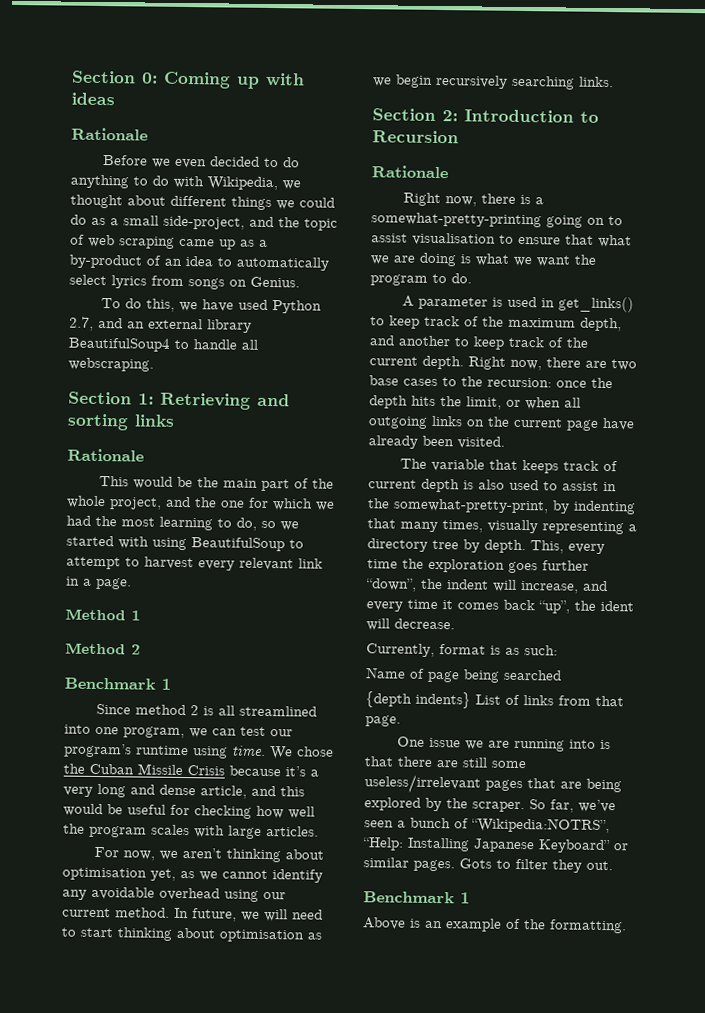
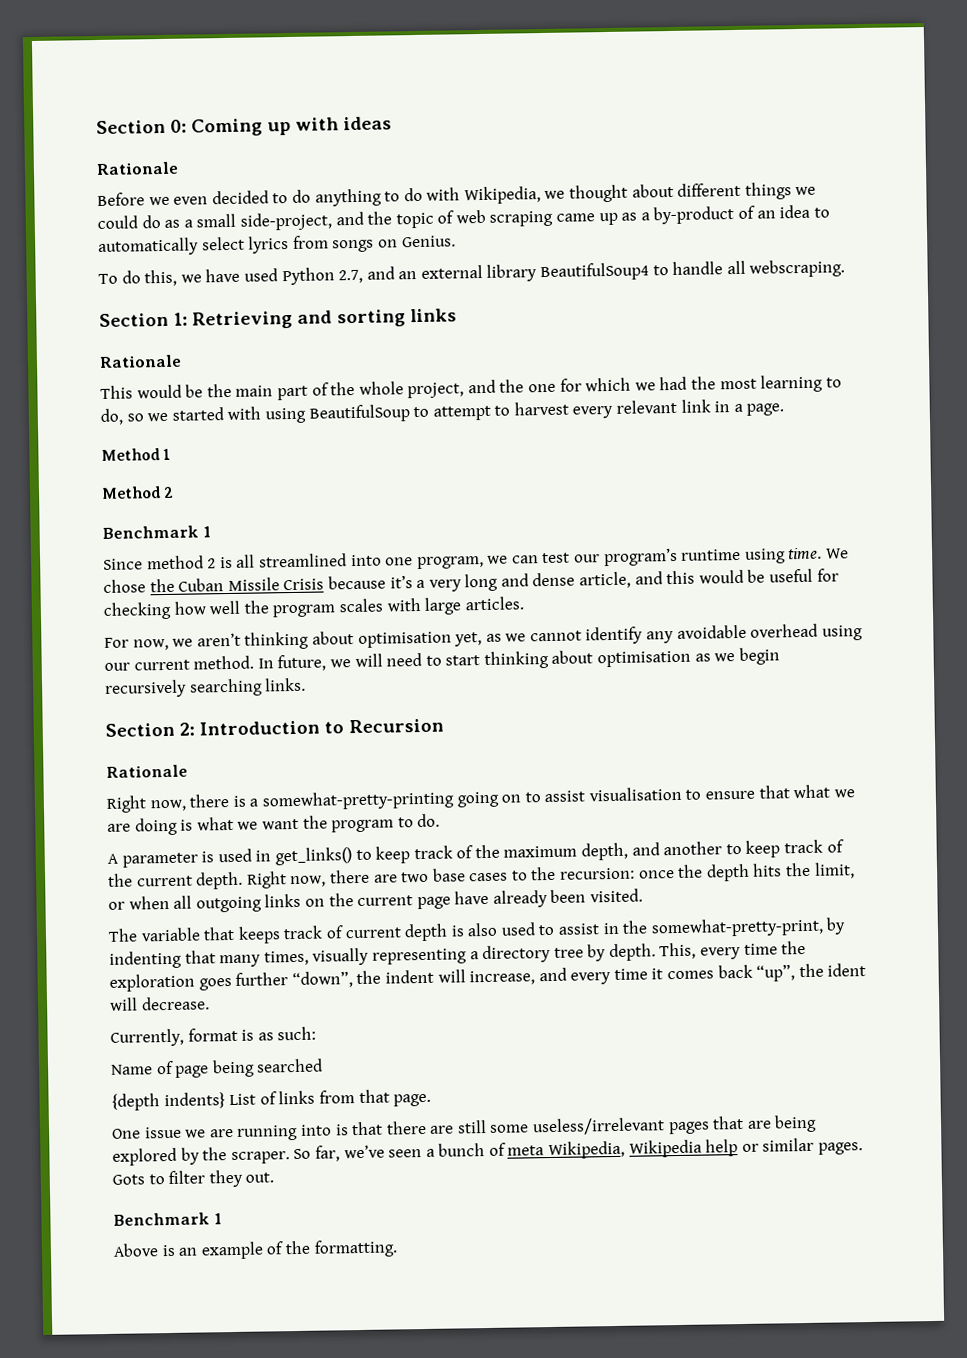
[471,817,610,834] [362,837,611,854] “Wikipedia:NOTRS”, “Help: Installing Japanese Keyboard” -> [507,1139,739,1160] meta Wikipedia, Wikipedia help

